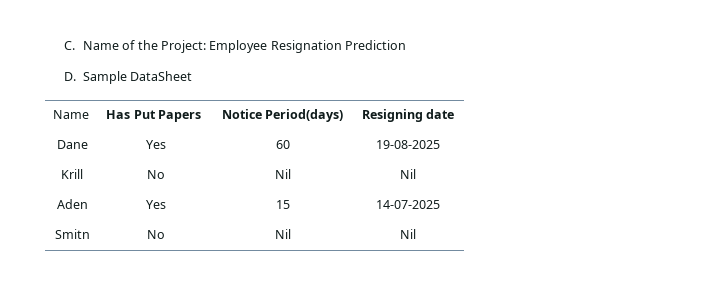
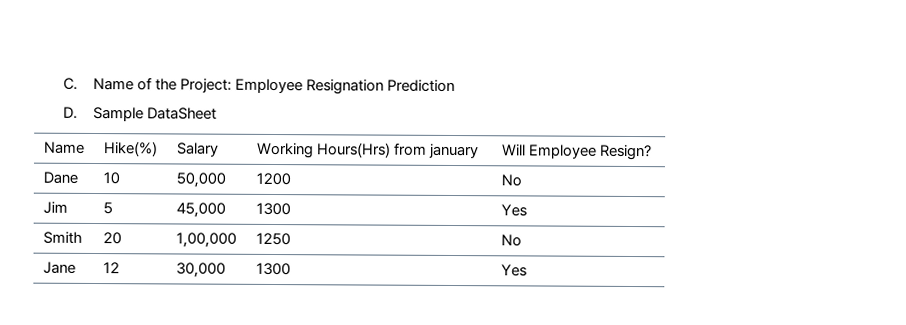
[106,110,201,122] [221,109,344,122] [361,109,455,122] [56,140,88,149] [145,140,166,149] [275,140,290,149] [376,140,440,149] [61,169,83,179] [146,170,165,179] [274,169,291,179] [400,169,416,179] [56,199,88,209] [145,200,166,209] [275,200,290,209] [376,200,440,209] [54,229,90,239] [146,230,165,239] [274,229,291,239] [400,229,416,239] Has Put Papers | Notice Period(days) | Resigning date // Dane | Yes | 60 | 19-08-2025 // Krill | No | Nil | Nil // Aden | Yes | 15 | 14-07-2025 // Smitn | No | Nil | Nil -> [103,141,158,157] [176,142,219,157] [256,142,479,159] [501,144,652,161] [42,171,78,184] [102,172,120,185] [175,172,226,188] [255,172,291,186] [500,174,522,187] [42,201,68,214] [102,202,113,215] [175,202,226,218] [255,202,291,216] [500,204,527,217] [42,231,82,244] [102,232,122,245] [175,232,237,248] [255,232,291,246] [500,234,522,247] [42,261,76,274] [102,262,120,274] [175,262,226,278] [255,262,291,276] [500,264,527,277] Hike(%) | Salary | Working Hours(Hrs) from january | Will Employee Resign? // Dane | 10 | 50,000 | 1200 | No // Jim | 5 | 45,000 | 1300 | Yes // Smith | 20 | 1,00,000 | 1250 | No // Jane | 12 | 30,000 | 1300 | Yes

